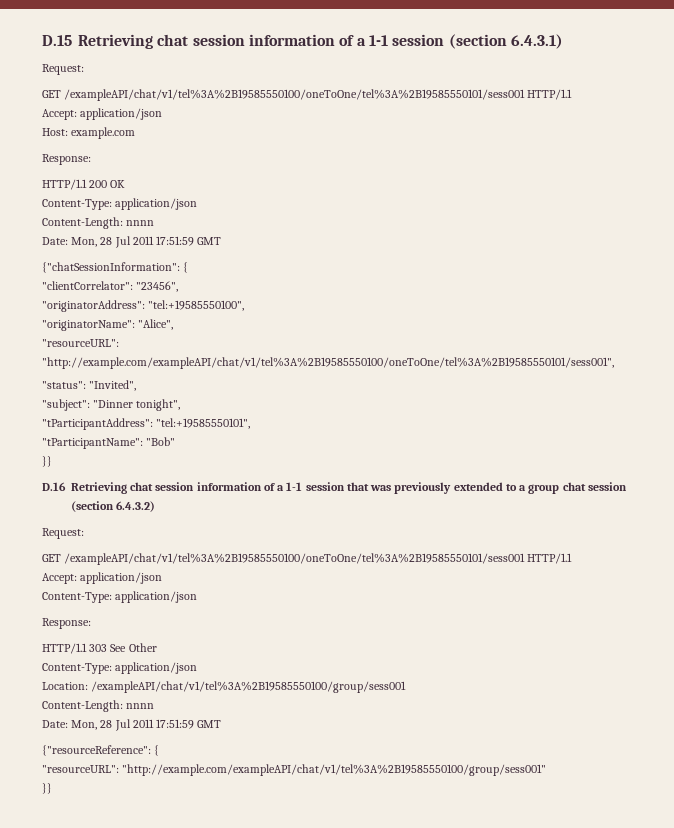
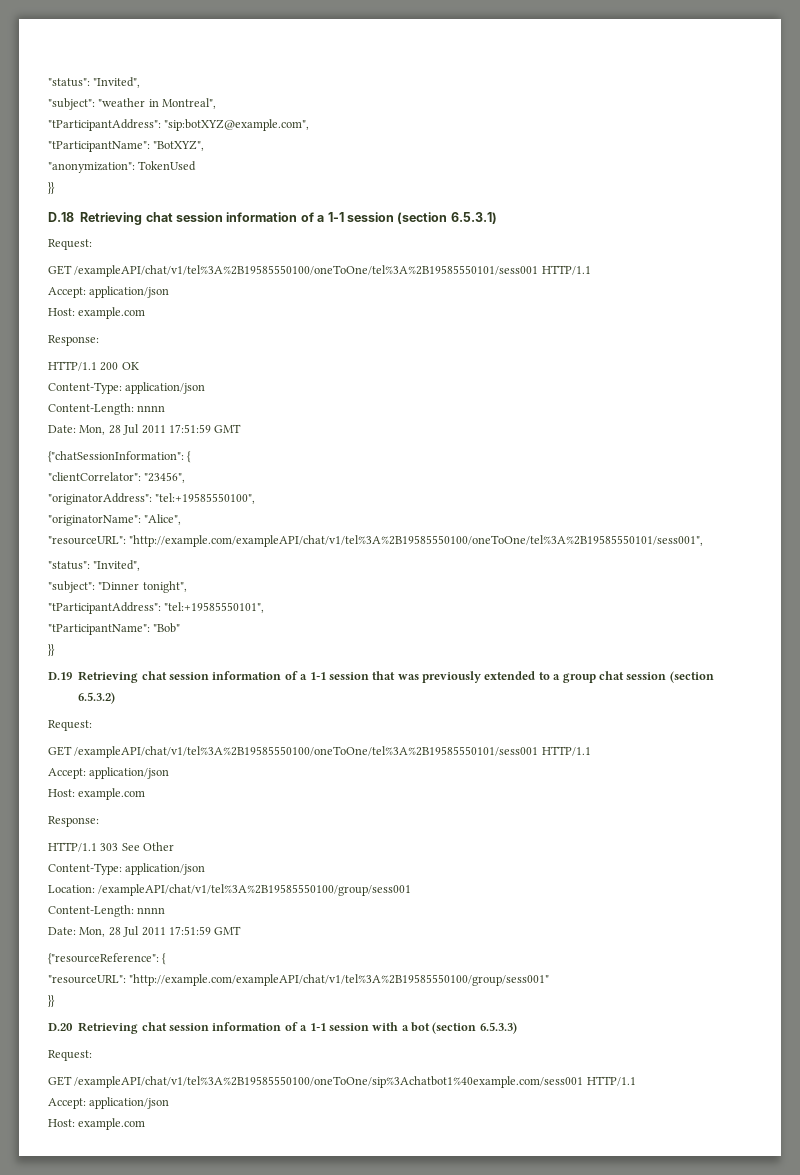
[42,35,72,46] D.15 -> [48,77,141,88] [48,98,217,110] [48,119,310,131] [48,140,205,152] [48,161,197,173] [48,182,55,194] [48,212,74,222] "status": "Invited", // "subject": "weather in Montreal", // "tParticipantAddress": "sip:botXYZ@example.com", // "tParticipantName": "BotXYZ", // "anonymization": TokenUsed // }} // D.18
[510,34,563,49] 6.4.3.1) -> [450,212,497,224] 6.5.3.1)
[42,482,66,491] D.16 -> [48,672,72,680] D.19
[116,501,156,512] [42,528,84,539] [42,553,573,565] [42,572,163,584] [42,591,198,603] 6.4.3.2) // Request: // GET /exampleAPI/chat/v1/tel%3A%2B19585550100/oneToOne/tel%3A%2B19585550101/sess001 HTTP/1.1 // Accept: application/json // Content-Type: application/json -> [78,692,116,704] [48,720,92,731] [48,746,591,758] [48,767,170,779] [48,788,146,800] 6.5.3.2) // Request: // GET /exampleAPI/chat/v1/tel%3A%2B19585550100/oneToOne/tel%3A%2B19585550101/sess001 HTTP/1.1 // Accept: application/json // Host: example.com
(52, 788) none -> [48,1022,517,1034] [48,1050,92,1061] [48,1076,636,1088] [48,1097,170,1109] [48,1118,146,1130] // D.20 Retrieving chat session information of a 1-1 session with a bot (section 6.5.3.3) // Request: // GET /exampleAPI/chat/v1/tel%3A%2B19585550100/oneToOne/sip%3Achatbot1%40example.com/sess001 HTTP/1.1 // Accept: application/json // Host: example.com

